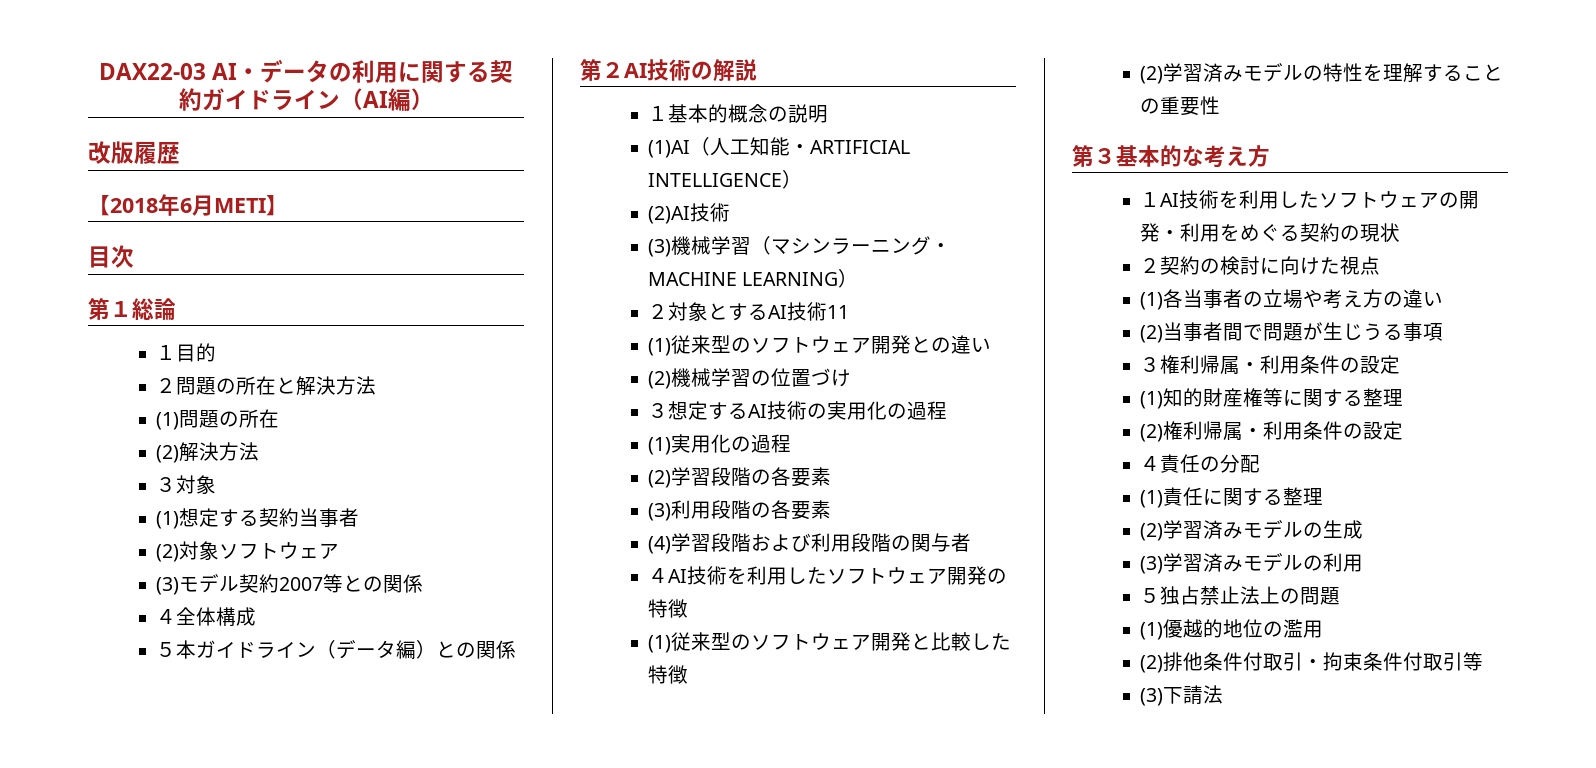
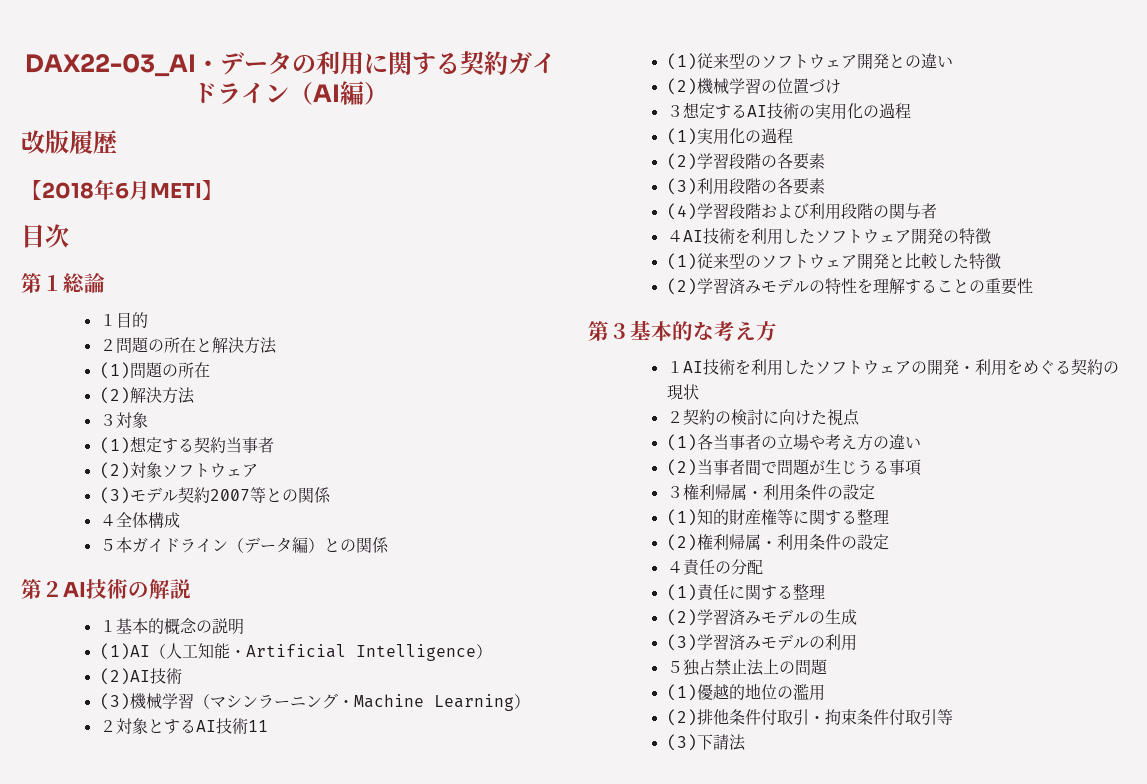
[98,63,238,80] DAX22-03 AI -> [24,53,196,77] DAX22-03_AI
[810,140,911,154] [648,173,783,187] ARTIFICIAL INTELLIGENCE -> [245,644,476,661] Artificial Intelligence
[648,272,839,286] MACHINE LEARNING -> [353,694,514,711] Machine Learning

